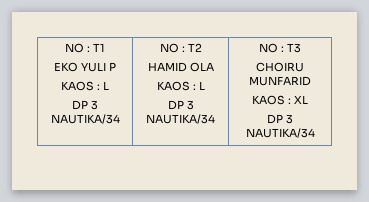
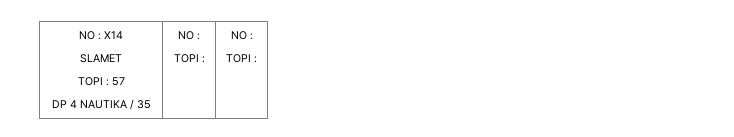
[65,43,105,53] [54,62,116,72] [61,81,109,91] [72,100,98,110] [50,114,120,124] [159,43,202,53] [147,62,214,72] [156,81,205,91] [167,100,194,110] [146,114,215,124] [259,43,301,53] [256,62,304,72] [249,76,311,86] [252,95,308,105] [267,114,293,124] [245,128,315,138] NO : T1 // EKO YULI P // KAOS : L // DP 3 NAUTIKA/34 | NO : T2 // HAMID OLA // KAOS : L // DP 3 NAUTIKA/34 | NO : T3 // CHOIRU MUNFARID // KAOS : XL // DP 3 NAUTIKA/34 -> [79,31,123,40] [80,54,122,63] [77,77,125,86] [51,99,151,110] [177,31,200,40] [173,54,205,63] [230,31,253,40] [225,54,257,63] NO : X14 // SLAMET // TOPI : 57 // DP 4 NAUTIKA / 35 | NO : // TOPI : | NO : // TOPI :

